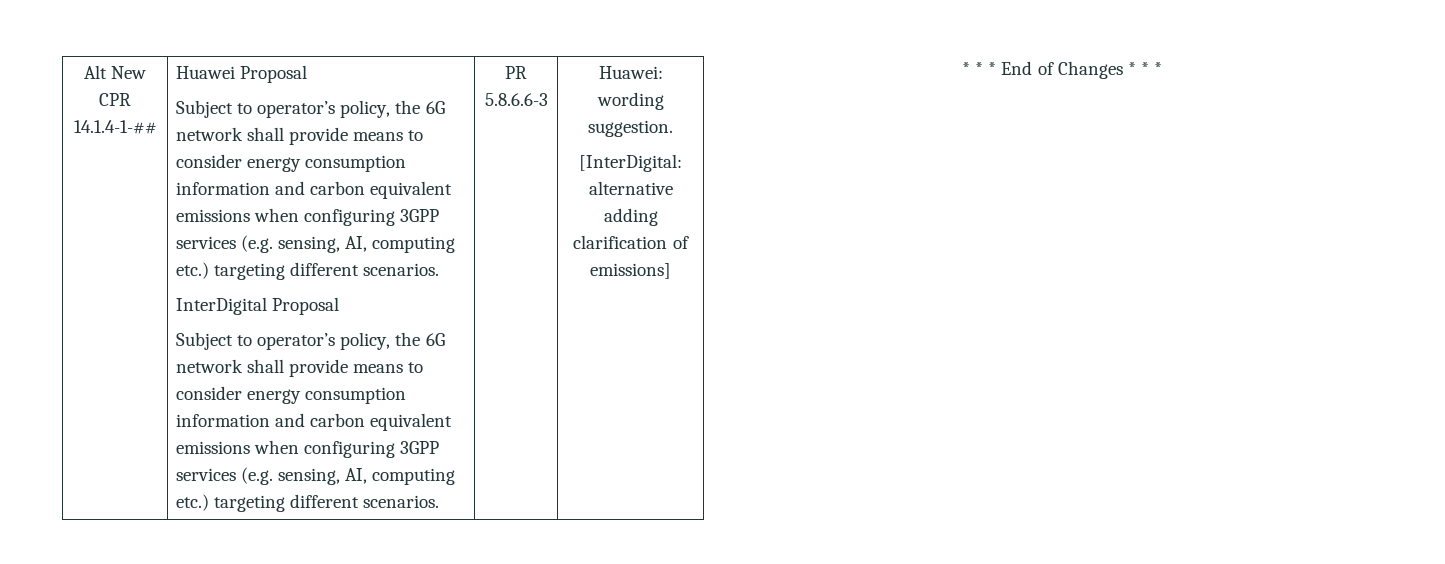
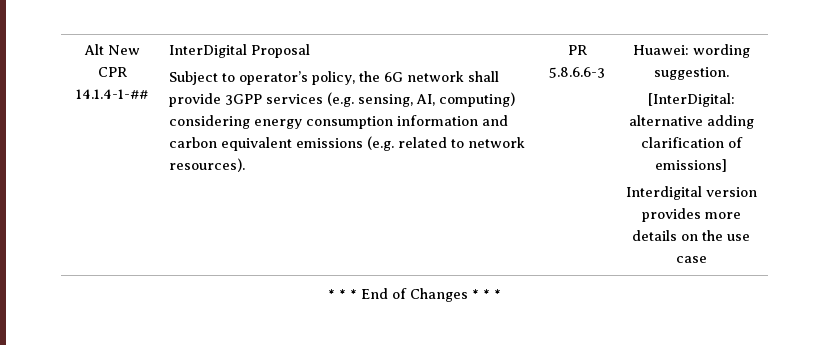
[175,65,308,83] [175,100,445,118] [175,127,424,145] [175,154,407,172] [175,181,453,199] [175,208,440,226] [175,235,456,253] [175,262,440,280] Huawei Proposal // Subject to operator’s policy, the 6G network shall provide means to consider energy consumption information and carbon equivalent emissions when configuring 3GPP services (e.g. sensing, AI, computing etc.) targeting different scenarios. // -> (148, 94) none
[353,362,424,373] [175,386,407,404] [175,413,453,431] [175,440,440,458] [175,467,456,485] [175,494,440,512] means to consider energy consumption information and carbon equivalent emissions when configuring 3GPP services (e.g. sensing, AI, computing etc.) targeting different scenarios. -> [225,92,516,107] [169,115,509,129] [169,136,526,151] [169,158,246,172] 3GPP services (e.g. sensing, AI, computing) considering energy consumption information and carbon equivalent emissions (e.g. related to network resources).
(671, 271) none -> [625,186,757,200] [641,208,741,222] [632,230,750,241] [675,256,707,263] // Interdigital version provides more details on the use case

